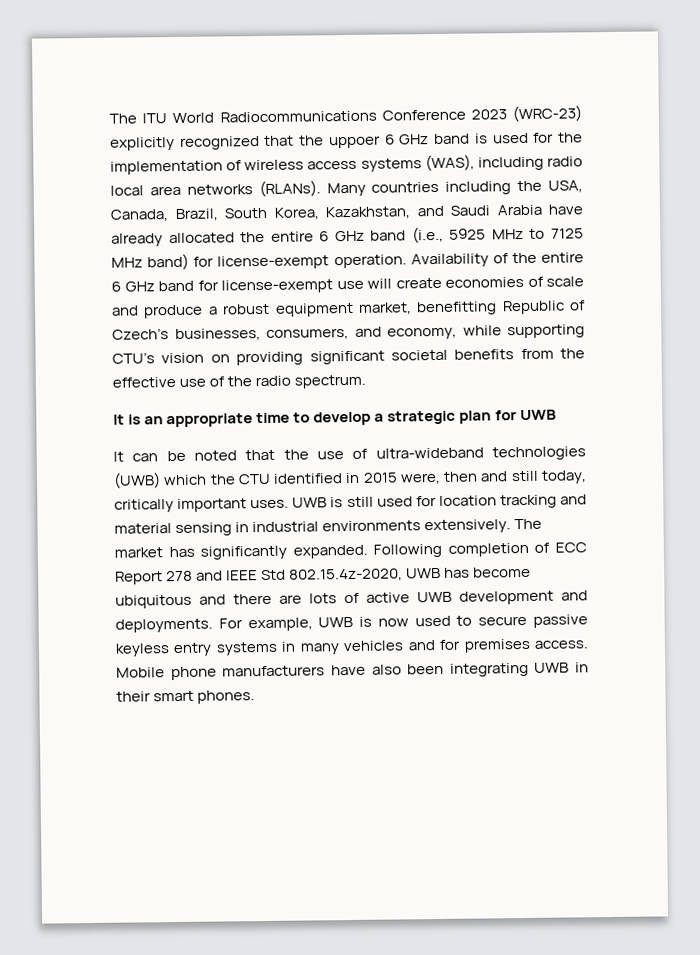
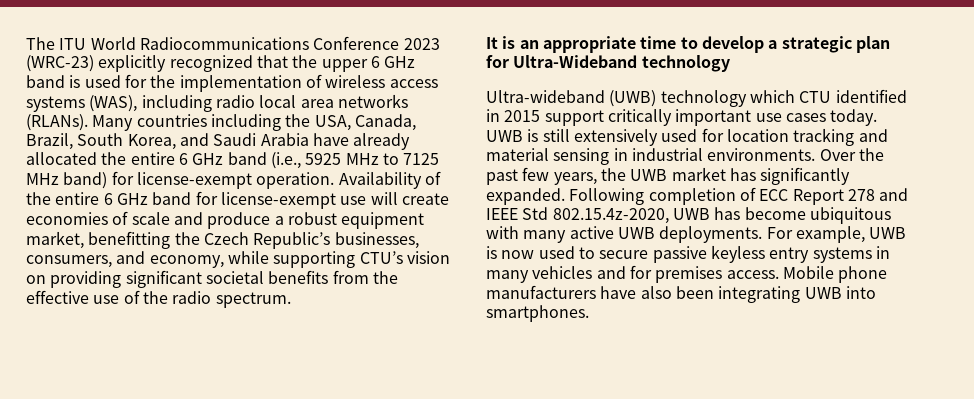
[328,135,381,149] uppoer -> [321,59,368,72] upper
[325,206,411,220] Kazakhstan, -> (176, 142) none
[501,300,586,315] [112,328,169,340] Republic of Czech’s -> [174,232,331,249] the Czech Republic’s
[519,409,557,421] [113,446,586,462] [113,470,587,489] [114,498,290,513] UWB // It can be noted that the use of ultra-wideband technologies (UWB) which the CTU identified in 2015 were, then and still today, critically important uses. -> [513,55,730,72] [486,89,907,107] [486,109,878,126] Ultra-Wideband technology // Ultra-wideband (UWB) technology which CTU identified in 2015 support critically important use cases today.
(374, 502) none -> [573,129,658,146] extensively
[322,518,543,534] environments extensively. The -> [707,148,884,161] [486,167,668,185] environments. Over the past few years, the UWB
[199,590,588,605] and there are lots of active UWB development and -> [486,226,655,243] with many active UWB
[575,662,589,673] [116,690,256,704] in their smart phones. -> [845,286,876,299] [486,305,589,322] into smartphones.

